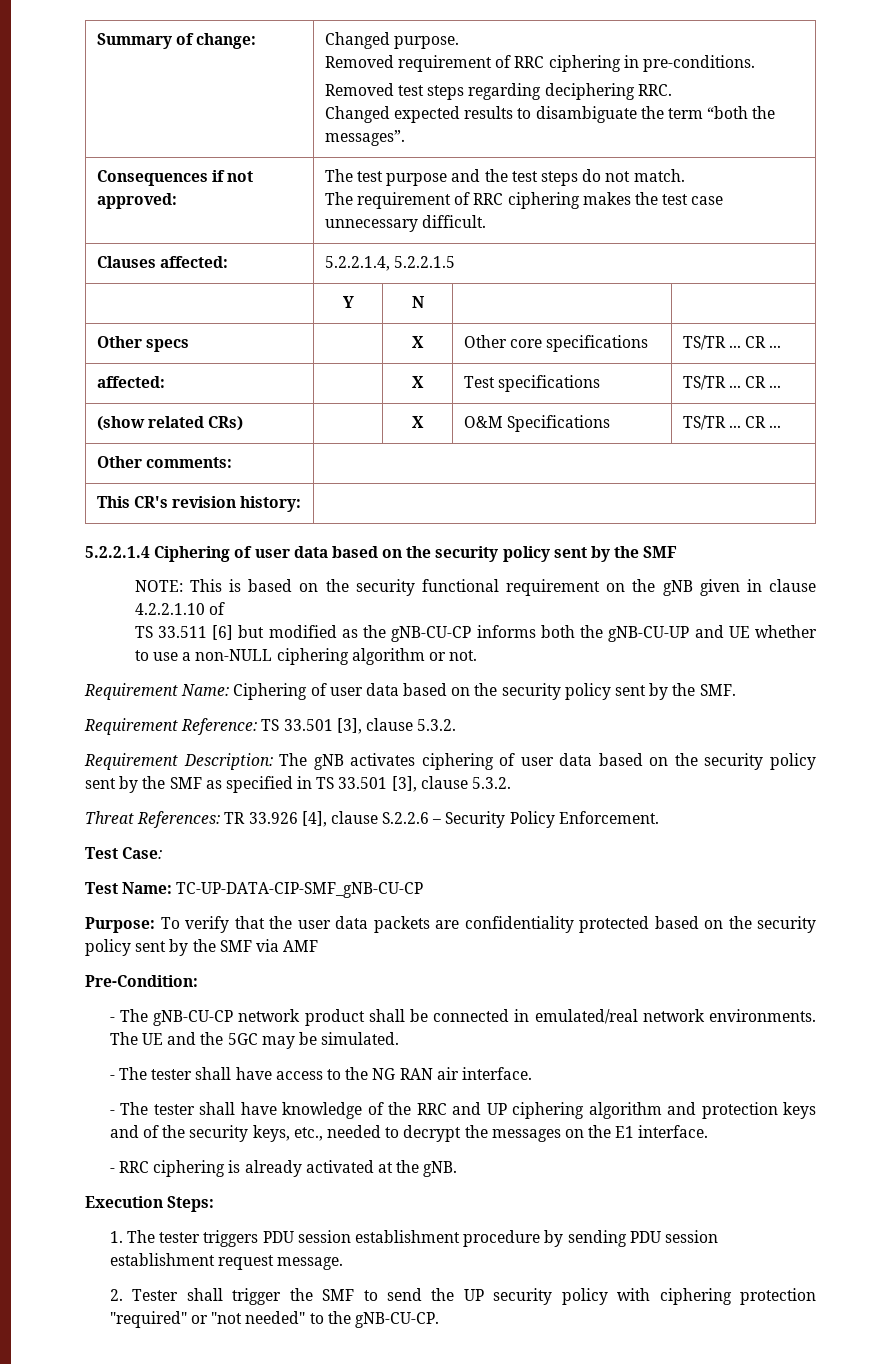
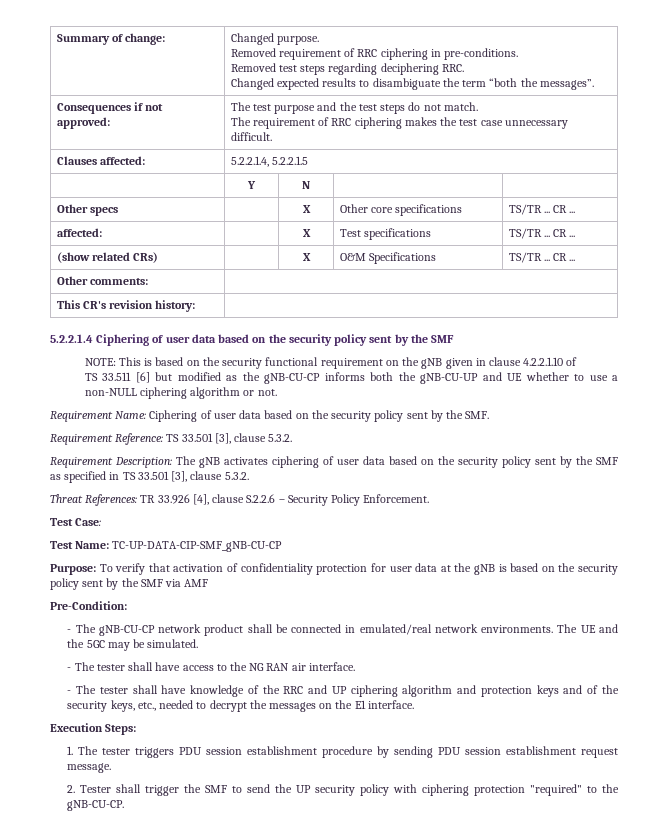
[269,916,649,933] the user data packets are confidentiality protected -> [173,563,507,575] activation of confidentiality protection for user data at the gNB is
[109,1160,458,1177] // - RRC ciphering is already activated at the gNB. -> (414, 704) none
[191,1311,306,1324] or "not needed" -> (583, 790) none

